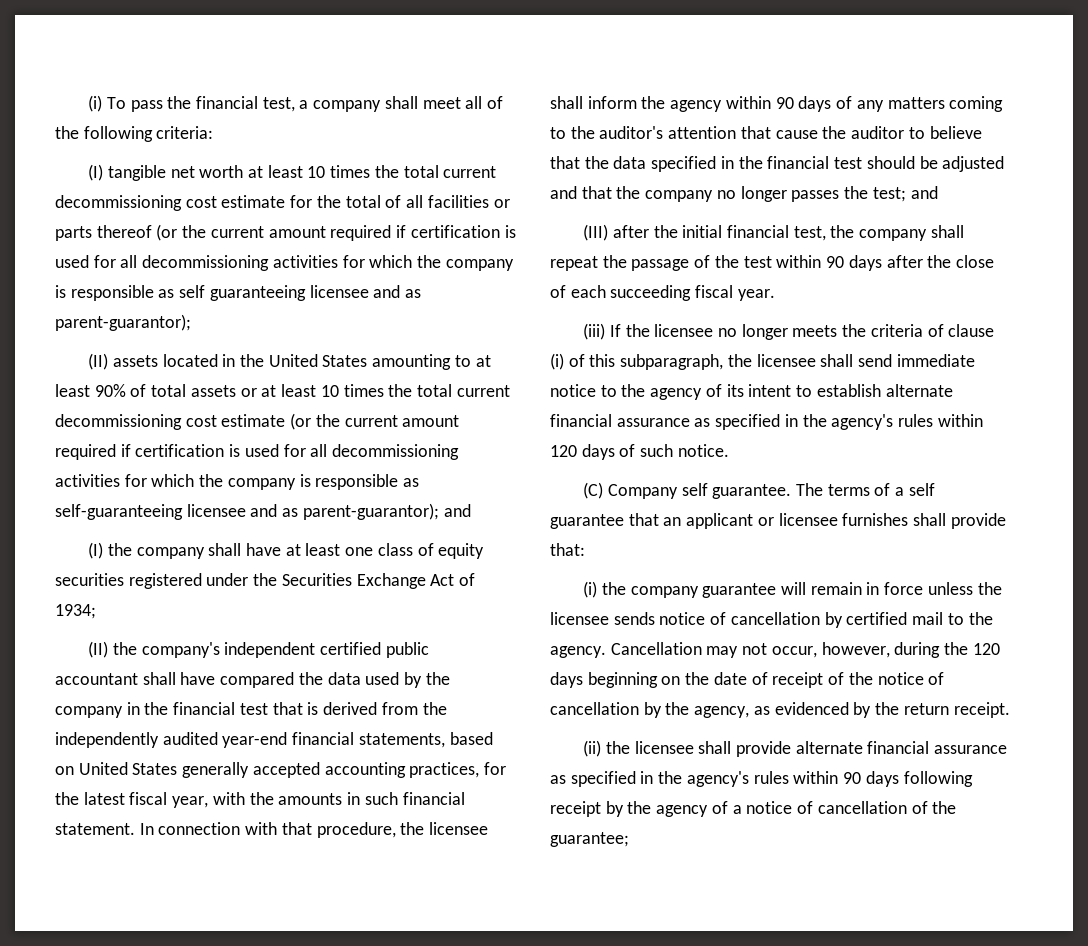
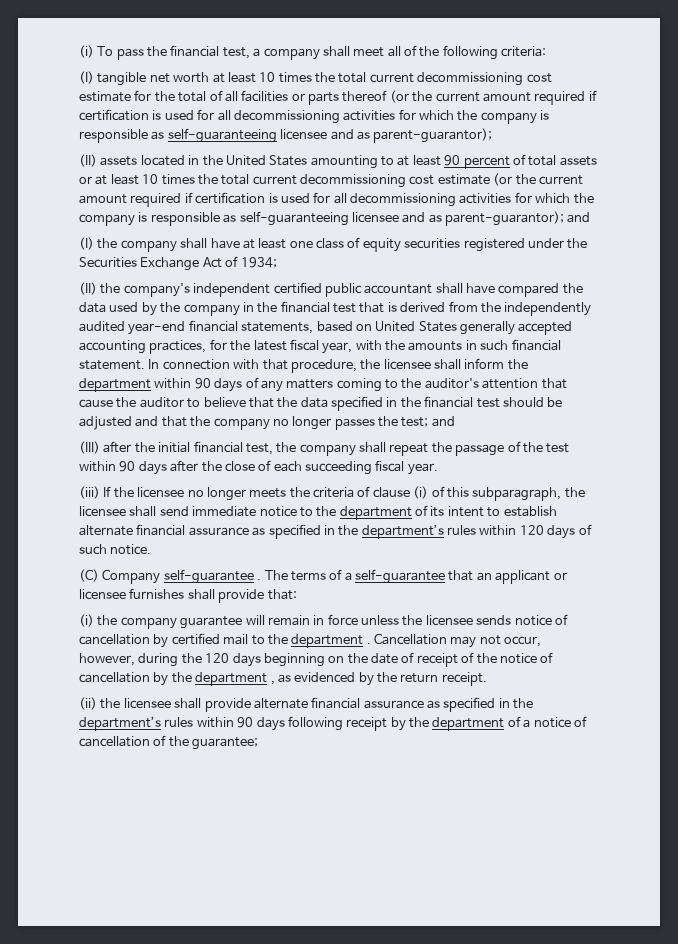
[179,285,306,301] self guaranteeing -> [167,128,277,143] self-guaranteeing
[94,384,126,397] 90% -> [444,155,510,169] 90 percent
[670,100,723,112] agency -> [79,378,151,392] department
[650,388,703,400] agency -> [339,506,412,520] department
[831,414,894,430] agency's -> [361,524,444,539] department’s
[681,483,792,499] self guarantee. -> [163,569,262,584] self-guarantee .
[908,483,935,496] [550,514,624,529] self guarantee -> [355,569,445,584] self-guarantee
[550,646,606,658] agency. -> [291,634,371,648] department .
[694,706,750,718] agency, -> [195,672,275,686] department ,
[686,771,749,787] agency's -> [79,716,161,731] department’s
[656,805,709,817] agency -> [432,717,505,731] department

